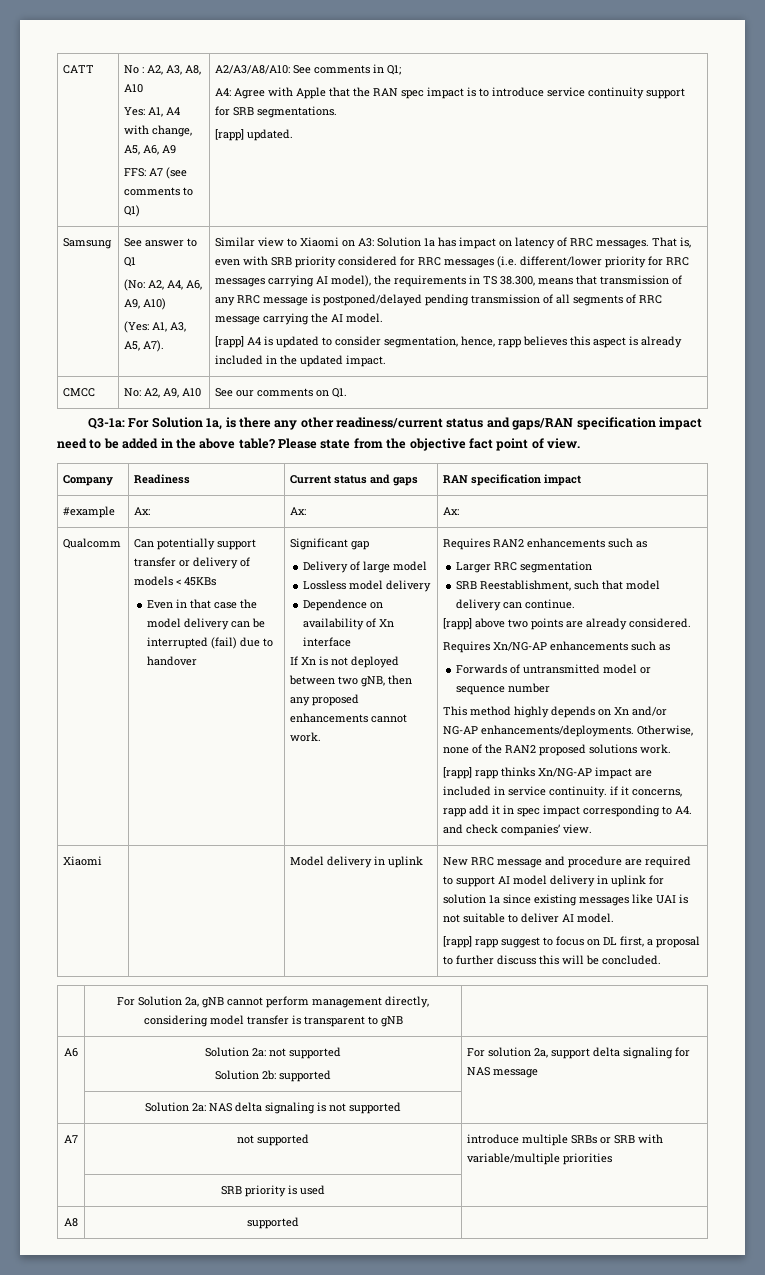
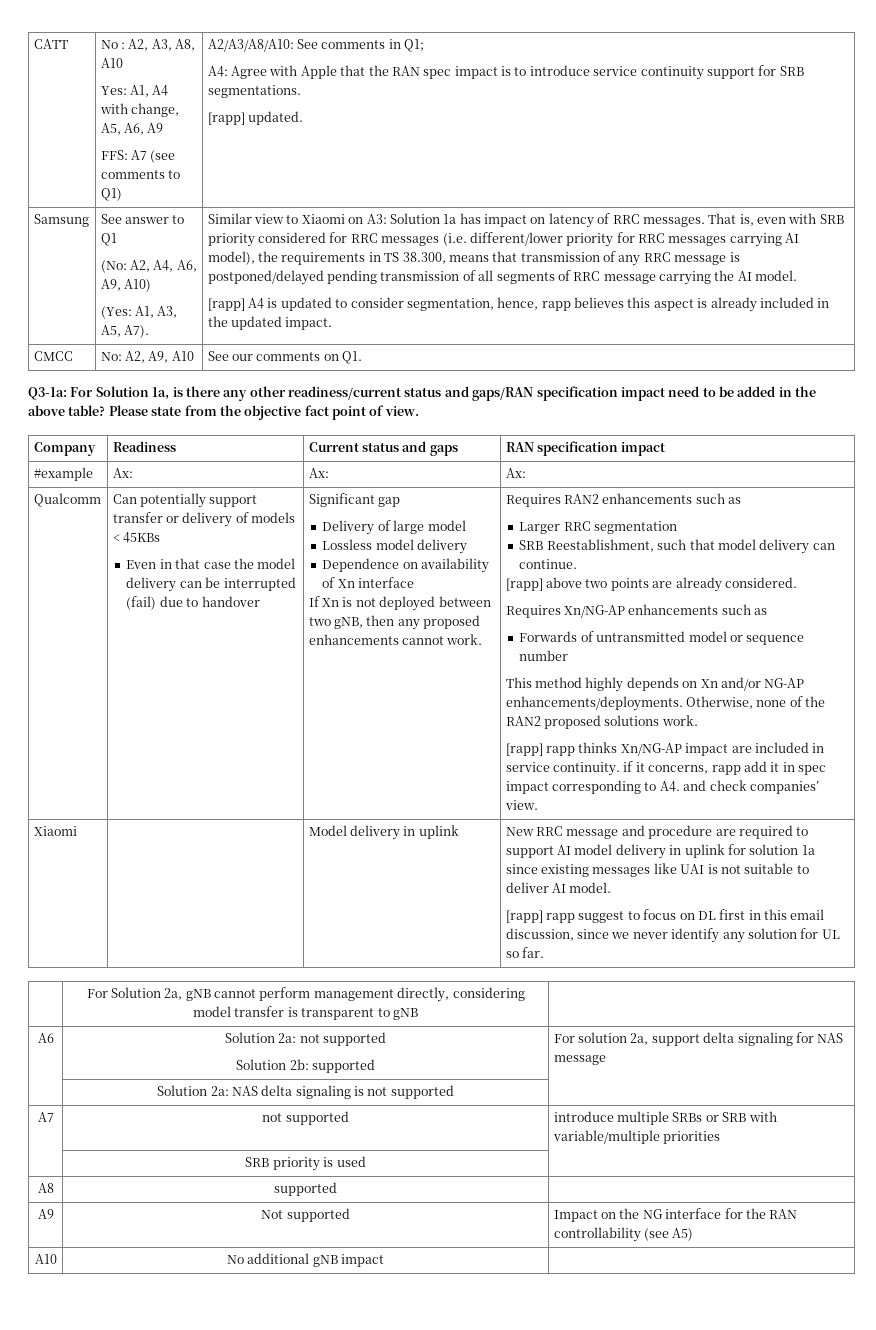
[620,936,701,948] [443,955,662,965] first, a proposal to further discuss this will be concluded. -> [719,909,825,920] [505,928,840,943] [505,947,545,958] first in this email discussion, since we never identify any solution for UL so far.
(299, 1223) none -> [37,1209,54,1219] [261,1208,350,1222] [553,1208,798,1222] [553,1227,694,1242] [34,1254,57,1264] [226,1253,385,1267] // A9 | Not supported | Impact on the NG interface for the RAN controllability (see A5) // A10 | No additional gNB impact |

